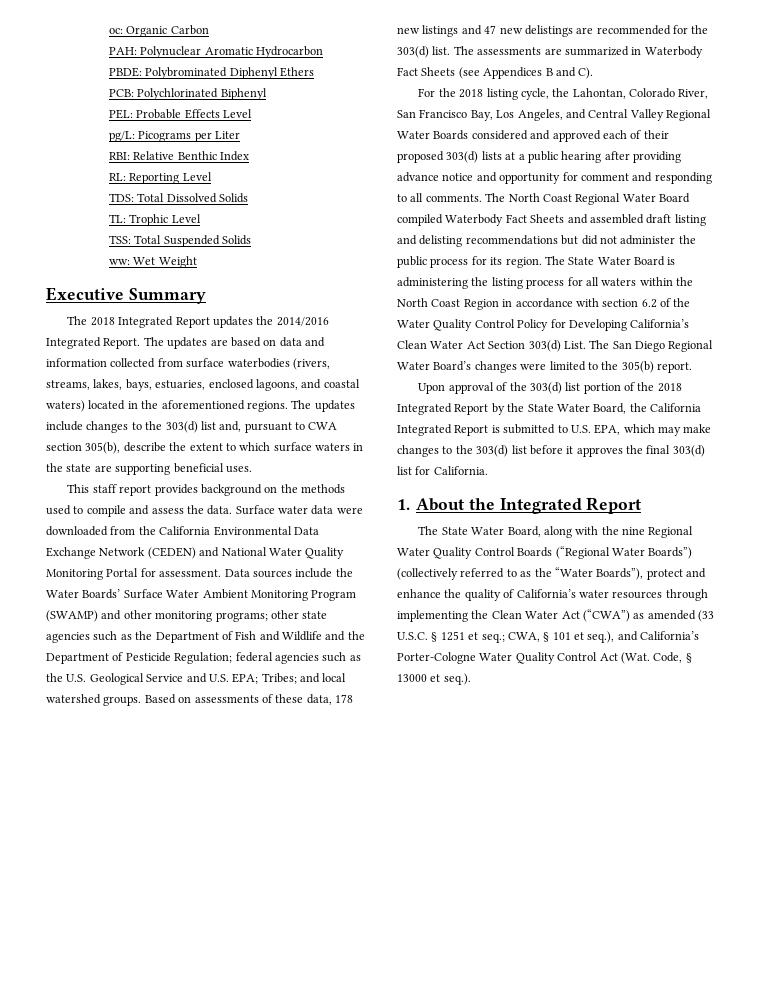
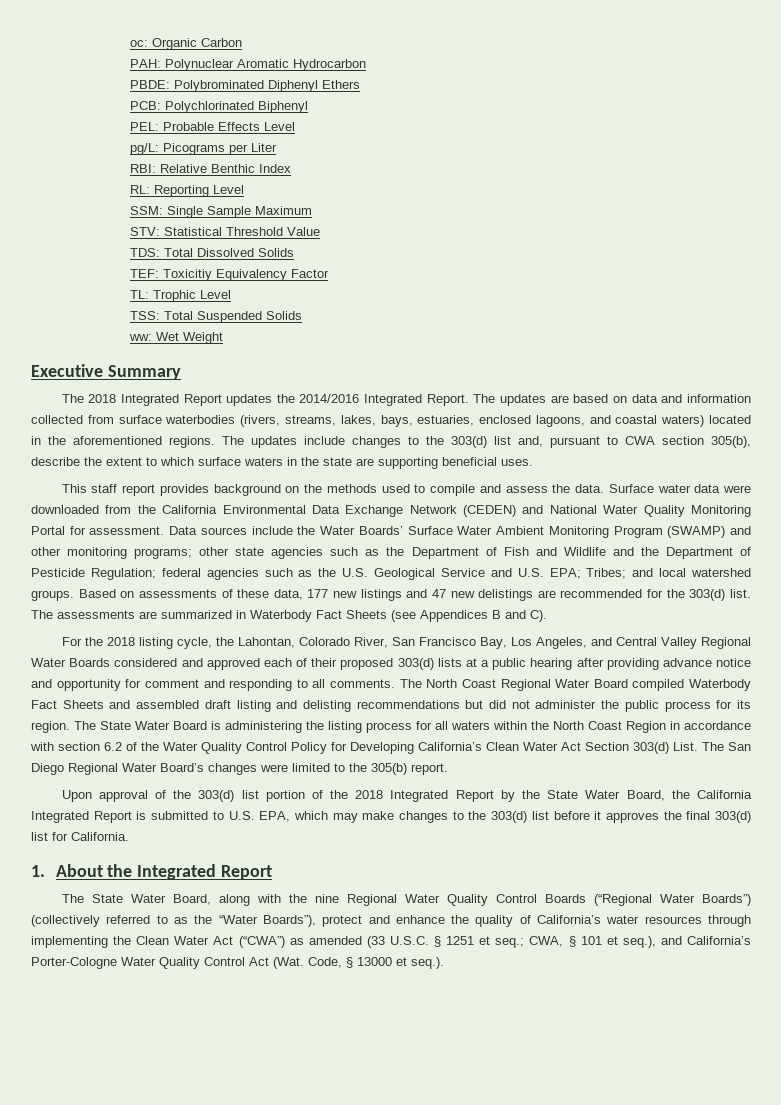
(212, 176) none -> [129,206,312,218] [129,227,320,236] // SSM: Single Sample Maximum // STV: Statistical Threshold Value
(249, 198) none -> [129,269,329,281] // TEF: Toxicitiy Equivalency Factor
[335,694,353,703] 178 -> [307,589,329,598] 177

